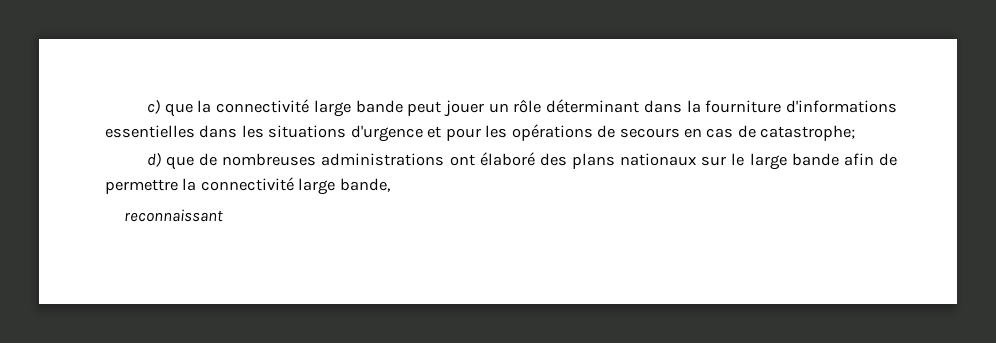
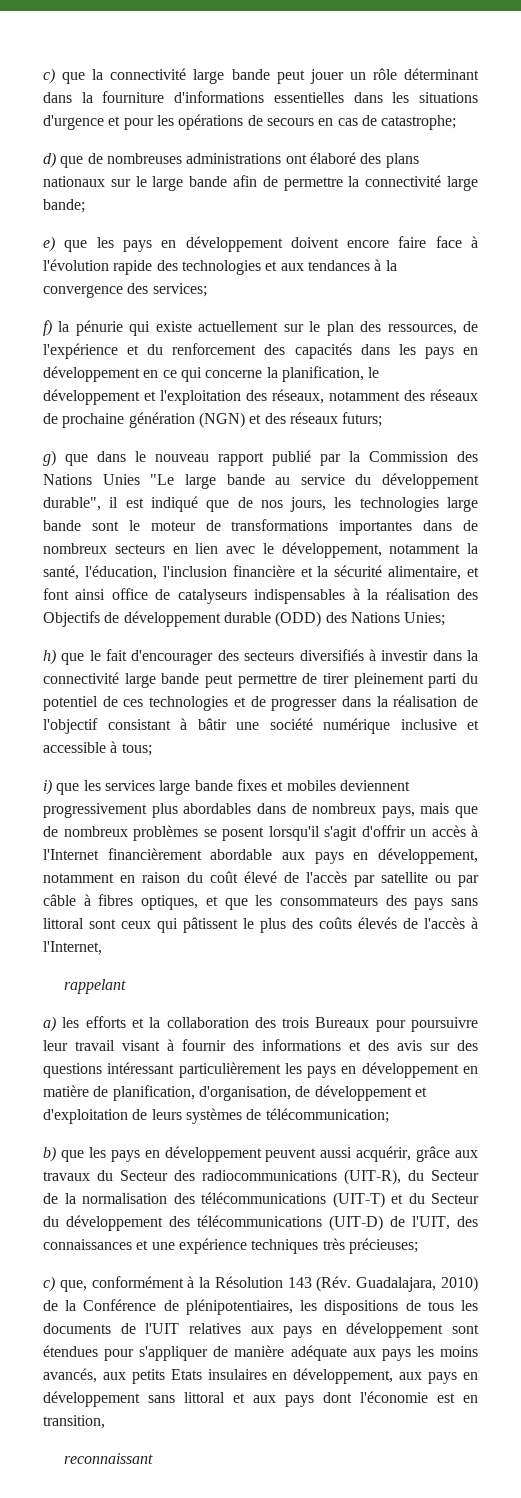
[339,178,390,192] bande, -> [43,199,85,213] [43,236,479,252] [43,259,397,275] [43,283,207,298] [43,320,478,336] [43,343,478,359] [43,366,380,382] [43,389,478,405] [43,412,383,428] [43,450,478,466] [43,473,479,489] [43,496,479,512] [43,519,478,535] [43,542,478,558] [43,565,479,580] [43,588,479,604] [43,611,446,627] [43,649,479,665] [43,672,479,688] [43,695,478,711] [43,718,479,734] [43,741,152,756] [43,779,410,795] [43,803,478,818] [43,825,478,841] [43,848,479,864] [43,871,479,887] [43,894,478,910] [43,917,478,933] [43,941,102,955] [63,979,126,994] [43,1016,479,1032] [43,1039,478,1051] [43,1062,478,1078] [43,1085,427,1101] [43,1108,389,1124] [43,1146,478,1162] [43,1169,479,1185] [43,1192,479,1208] [43,1215,478,1231] [43,1238,418,1254] [43,1276,478,1292] [43,1299,479,1315] [43,1322,479,1338] [43,1345,478,1361] [43,1368,479,1384] [43,1391,478,1407] [43,1415,105,1429] bande; // e) que les pays en développement doivent encore faire face à l'évolution rapide des technologies et aux tendances à la convergence des services; // f) la pénurie qui existe actuellement sur le plan des ressources, de l'expérience et du renforcement des capacités dans les pays en développement en ce qui concerne la planification, le développement et l'exploitation des réseaux, notamment des réseaux de prochaine génération (NGN) et des réseaux futurs; // g) que dans le nouveau rapport publié par la Commission des Nations Unies "Le large bande au service du développement durable", il est indiqué que de nos jours, les technologies large bande sont le moteur de transformations importantes dans de nombreux secteurs en lien avec le développement, notamment la santé, l'éducation, l'inclusion financière et la sécurité alimentaire, et font ainsi office de catalyseurs indispensables à la réalisation des Objectifs de développement durable (ODD) des Nations Unies; // h) que le fait d'encourager des secteurs diversifiés à investir dans la connectivité large bande peut permettre de tirer pleinement parti du potentiel de ces technologies et de progresser dans la réalisation de l'objectif consistant à bâtir une société numérique inclusive et accessible à tous; // i) que les services large bande fixes et mobiles deviennent progressivement plus abordables dans de nombreux pays, mais que de nombreux problèmes se posent lorsqu'il s'agit d'offrir un accès à l'Internet financièrement abordable aux pays en développement, notamment en raison du coût élevé de l'accès par satellite ou par câble à fibres optiques, et que les consommateurs des pays sans littoral sont ceux qui pâtissent le plus des coûts élevés de l'accès à l'Internet, // rappelant // a) les efforts et la collaboration des trois Bureaux pour poursuivre leur travail visant à fournir des informations et des avis sur des questions intéressant particulièrement les pays en développement en matière de planification, d'organisation, de développement et d'exploitation de leurs systèmes de télécommunication; // b) que les pays en développement peuvent aussi acquérir, grâce aux travaux du Secteur des radiocommunications (UIT-R), du Secteur de la normalisation des télécommunications (UIT-T) et du Secteur du développement des télécommunications (UIT-D) de l'UIT, des connaissances et une expérience techniques très précieuses; // c) que, conformément à la Résolution 143 (Rév. Guadalajara, 2010) de la Conférence de plénipotentiaires, les dispositions de tous les documents de l'UIT relatives aux pays en développement sont étendues pour s'appliquer de manière adéquate aux pays les moins avancés, aux petits Etats insulaires en développement, aux pays en développement sans littoral et aux pays dont l'économie est en transition,

